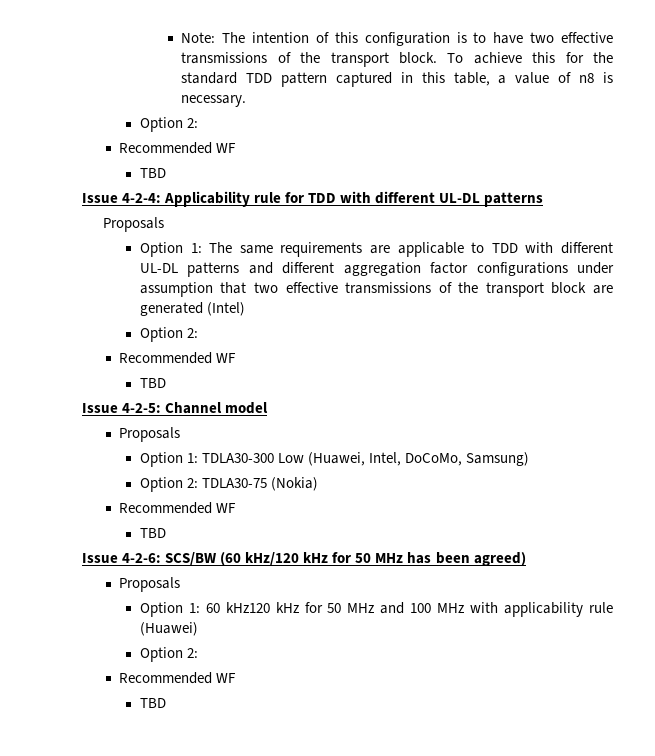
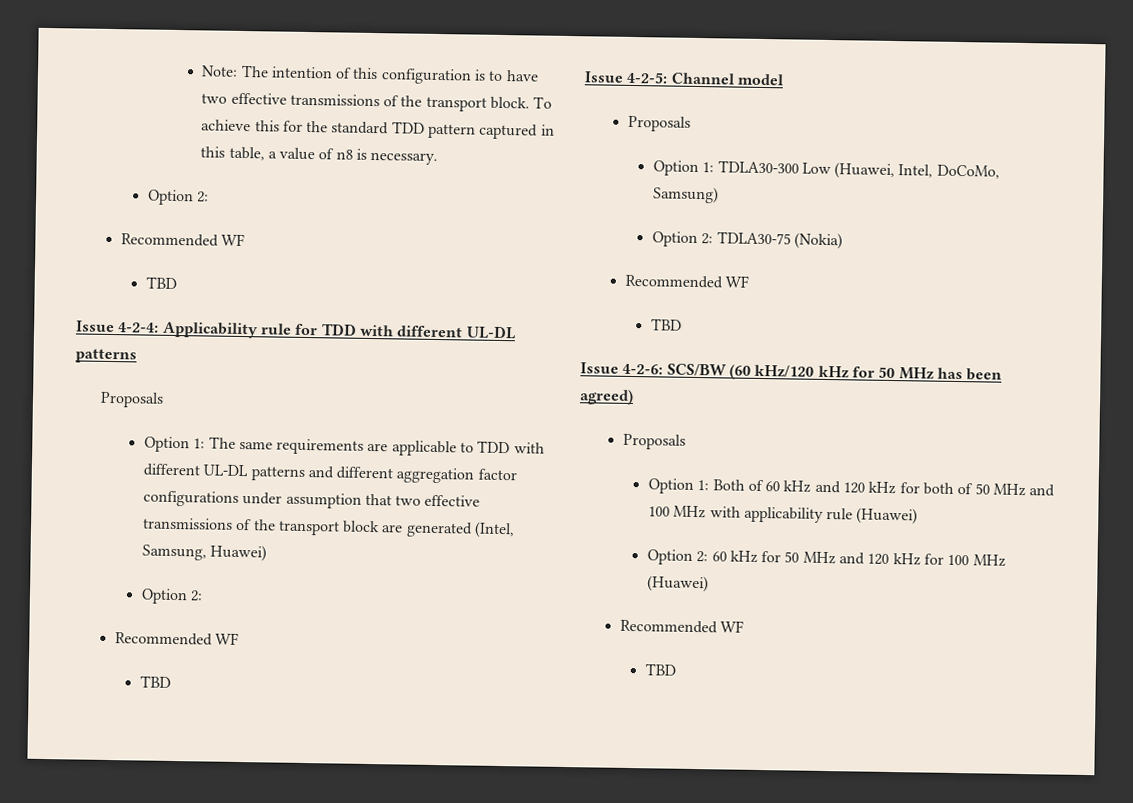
[206,302,245,316] (Intel) -> [474,521,516,539] [141,544,268,562] (Intel, Samsung, Huawei)
[205,602,323,613] 60 kHz120 kHz for -> [712,479,974,495] Both of 60 kHz and 120 kHz for both of
(198, 653) none -> [711,550,1006,567] [646,575,709,593] 60 kHz for 50 MHz and 120 kHz for 100 MHz (Huawei)

